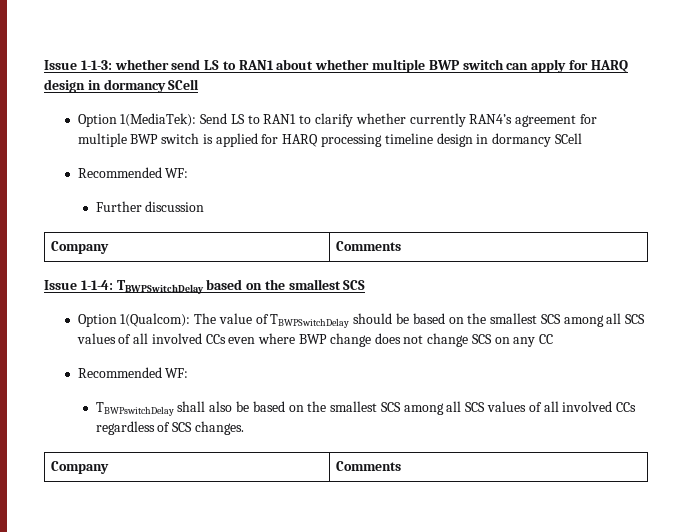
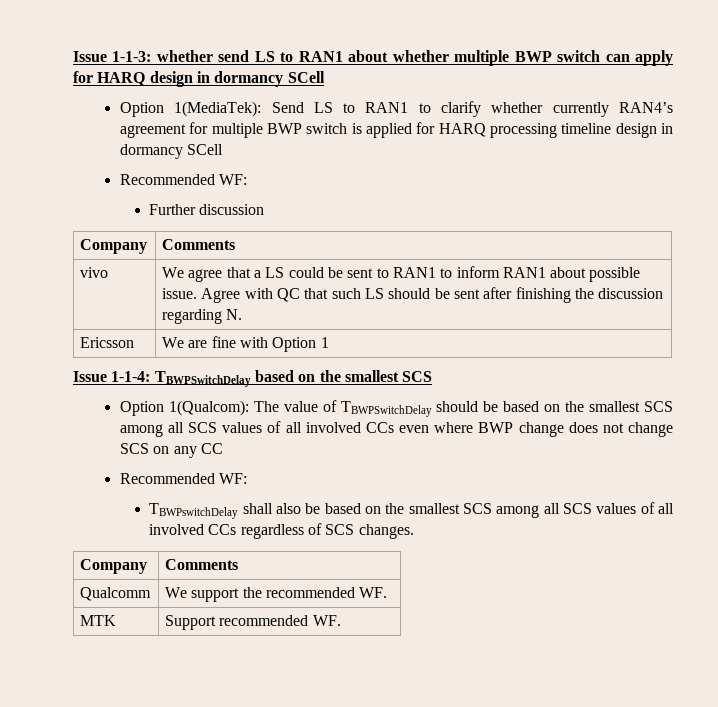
(402, 246) none -> [80,267,109,278] [162,266,641,282] [162,287,664,303] [162,309,243,324] [80,337,135,348] [162,336,329,352] // vivo | We agree that a LS could be sent to RAN1 to inform RAN1 about possible issue. Agree with QC that such LS should be sent after finishing the discussion regarding N. // Ericsson | We are fine with Option 1
(402, 466) none -> [80,587,152,601] [165,587,388,602] [80,615,117,626] [165,615,341,630] // Qualcomm | We support the recommended WF. // MTK | Support recommended WF.

